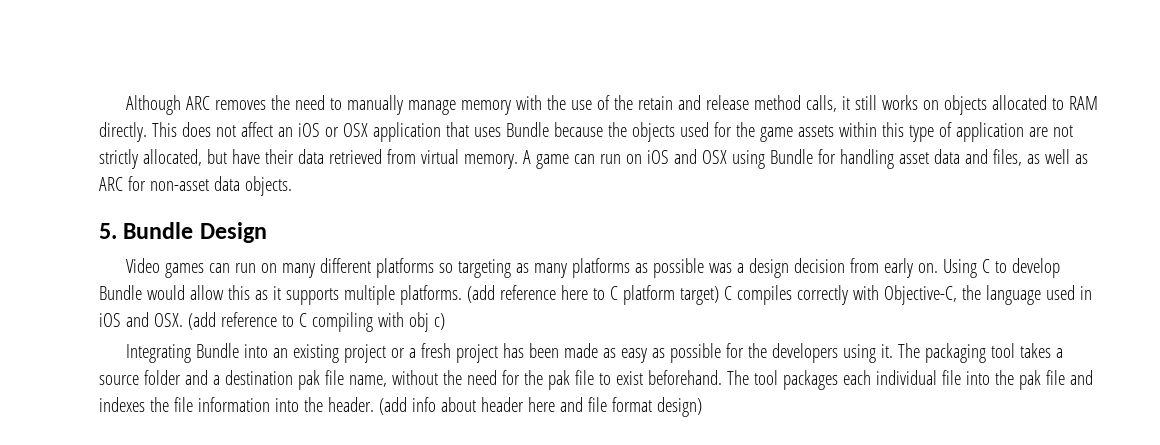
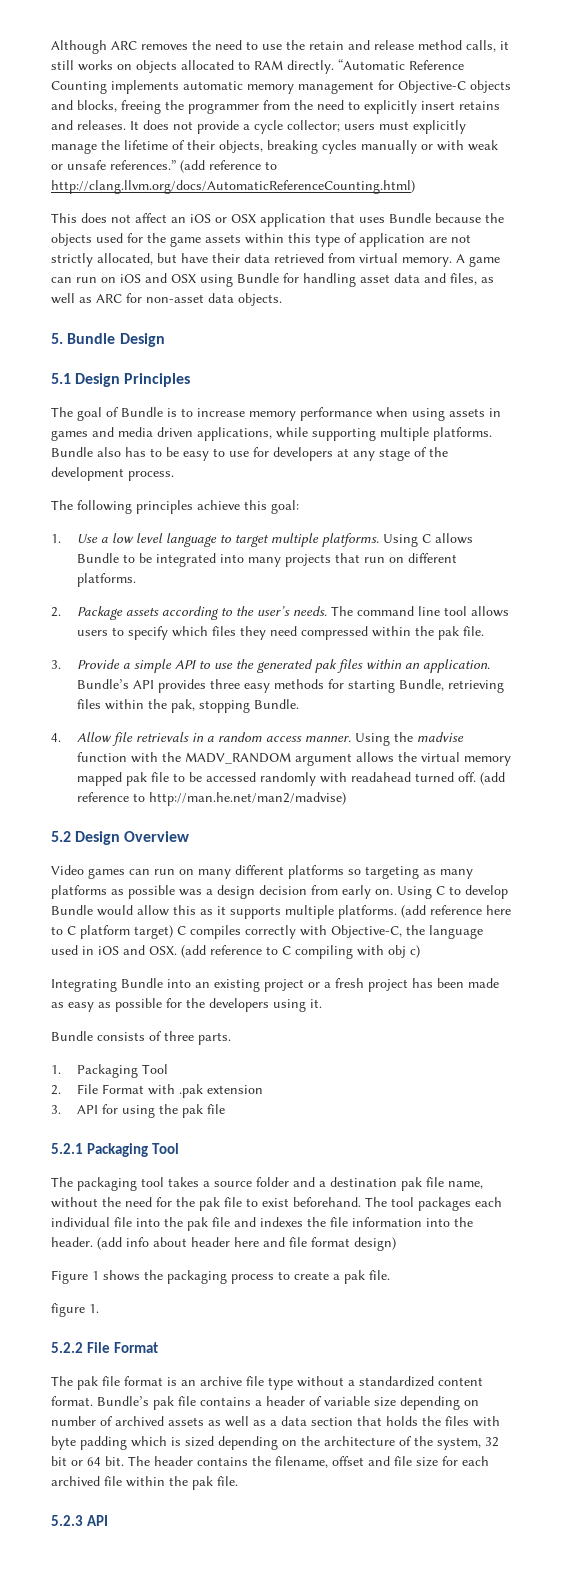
[347,95,611,115] manually manage memory with the use of -> [262,44,282,50] use
(147, 132) none -> [338,59,464,70] [51,80,511,94] [51,100,500,114] [51,120,466,134] [51,140,498,154] [51,160,277,173] [51,180,415,194] “Automatic Reference Counting implements automatic memory management for Objective-C objects and blocks, freeing the programmer from the need to explicitly insert retains and releases. It does not provide a cycle collector; users must explicitly manage the lifetime of their objects, breaking cycles manually or with weak or unsafe references.” (add reference to http://clang.llvm.org/docs/AutomaticReferenceCounting.html) //
(267, 232) none -> [51,373,191,387] [51,407,501,421] [51,427,492,441] [51,447,448,461] [51,467,174,481] [51,500,299,514] [51,533,473,547] [76,553,457,567] [76,573,136,587] [51,606,509,620] [76,626,484,640] [51,659,490,673] [76,679,504,693] [76,699,299,713] [51,732,464,746] [76,752,511,766] [76,772,505,786] [76,792,346,806] [51,831,190,845] // 5.1 Design Principles // The goal of Bundle is to increase memory performance when using assets in games and media driven applications, while supporting multiple platforms. Bundle also has to be easy to use for developers at any stage of the development process. // The following principles achieve this goal: // 1. Use a low level language to target multiple platforms. Using C allows Bundle to be integrated into many projects that run on different platforms. // 2. Package assets according to the user’s needs. The command line tool allows users to specify which files they need compressed within the pak file. // 3. Provide a simple API to use the generated pak files within an application. Bundle’s API provides three easy methods for starting Bundle, retrieving files within the pak, stopping Bundle. // 4. Allow file retrievals in a random access manner. Using the madvise function with the MADV_RANDOM argument allows the virtual memory mapped pak file to be accessed randomly with readahead turned off. (add reference to http://man.he.net/man2/madvise) // 5.2 Design Overview
(894, 351) none -> [51,1031,231,1045] [51,1064,168,1078] [51,1084,263,1098] [51,1104,225,1118] [51,1143,179,1157] // Bundle consists of three parts. // 1. Packaging Tool // 2. File Format with .pak extension // 3. API for using the pak file // 5.2.1 Packaging Tool //
(702, 407) none -> [51,1270,390,1284] [51,1303,99,1317] [51,1342,158,1353] [51,1376,483,1390] [51,1396,479,1410] [51,1416,500,1427] [51,1436,499,1450] [51,1456,489,1468] [51,1476,238,1490] [51,1515,108,1526] // Figure 1 shows the packaging process to create a pak file. // figure 1. // 5.2.2 File Format // The pak file format is an archive file type without a standardized content format. Bundle’s pak file contains a header of variable size depending on number of archived assets as well as a data section that holds the files with byte padding which is sized depending on the architecture of the system, 32 bit or 64 bit. The header contains the filename, offset and file size for each archived file within the pak file. // 5.2.3 API

